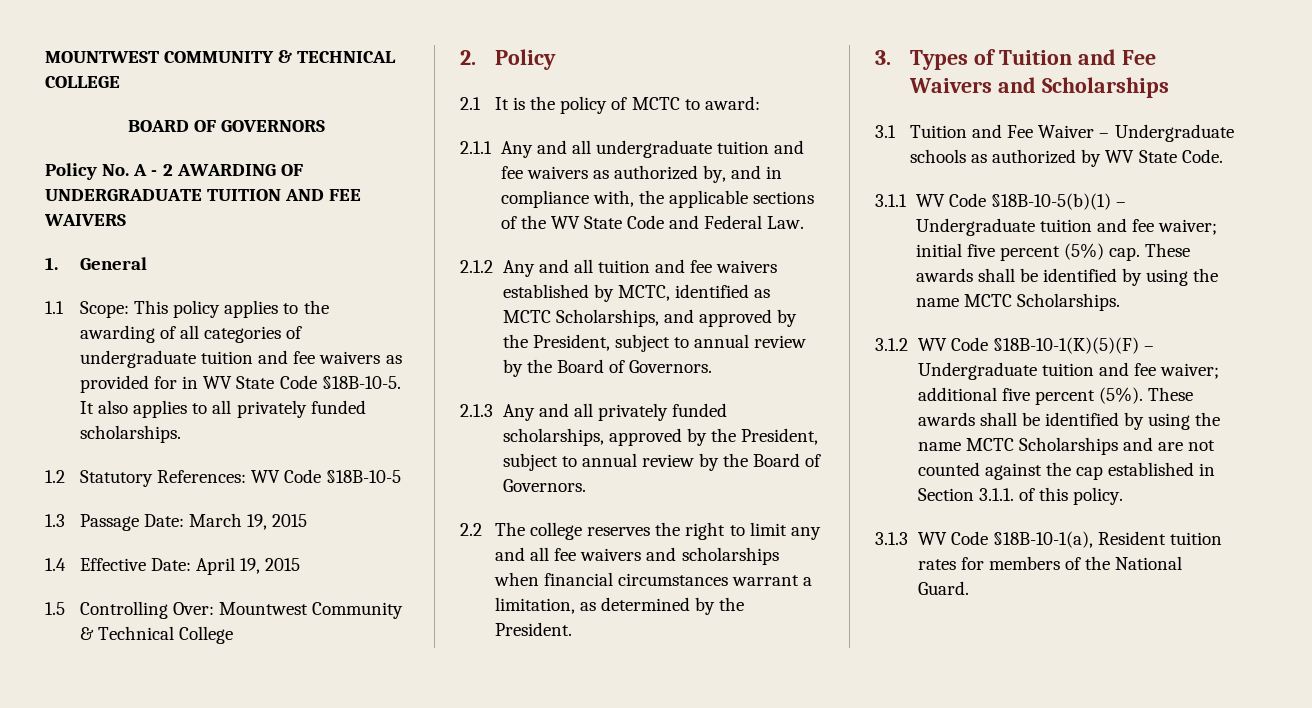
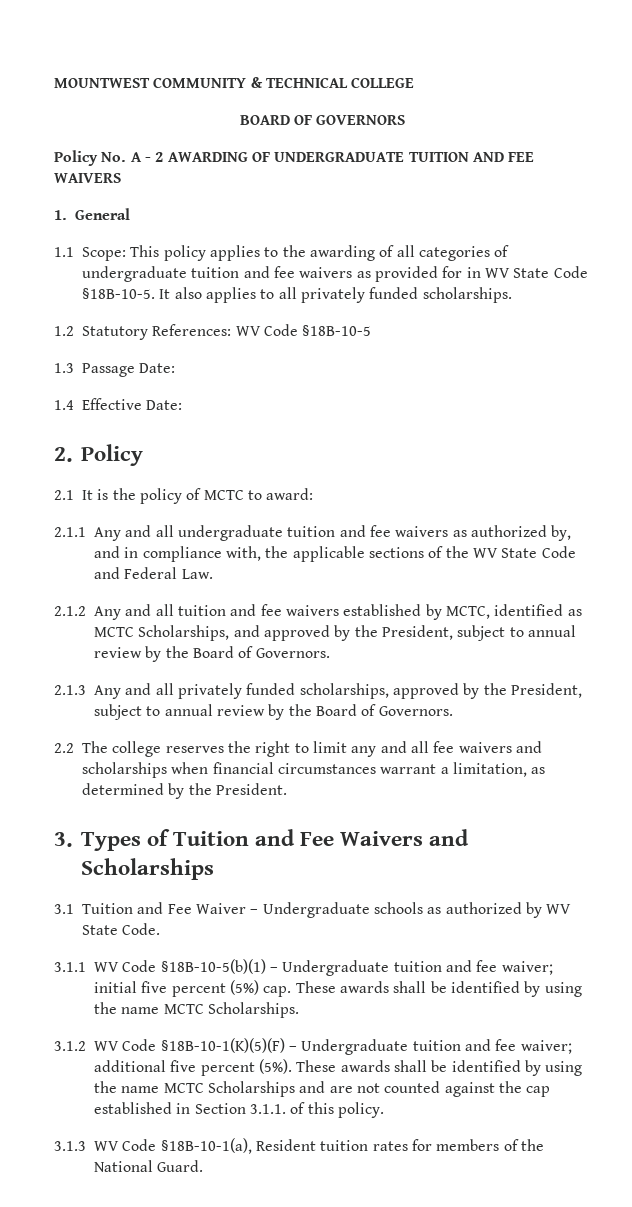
[189,513,308,530] March 19, 2015 -> (176, 368) none
[196,557,301,575] [45,601,404,619] [79,626,234,644] April 19, 2015 // 1.5 Controlling Over: Mountwest Community & Technical College -> (183, 405) none

